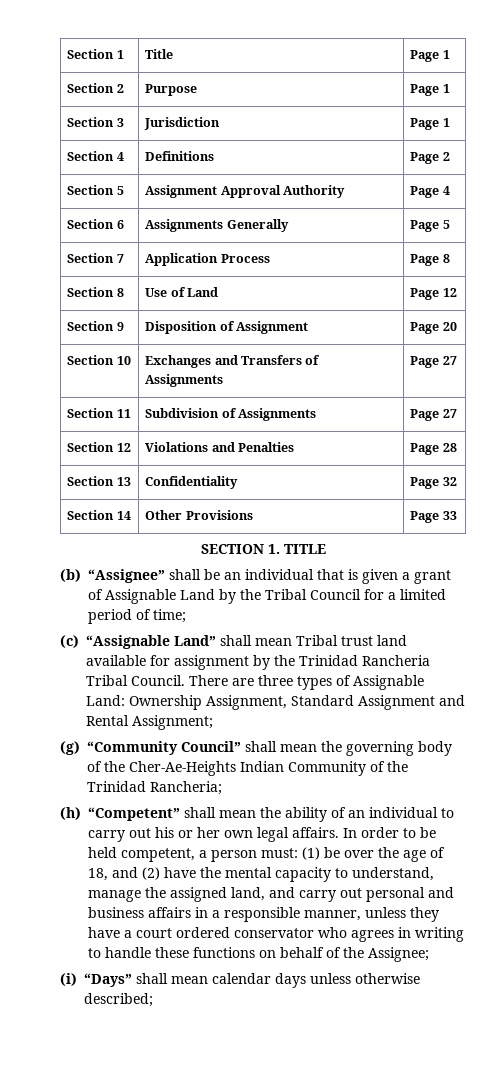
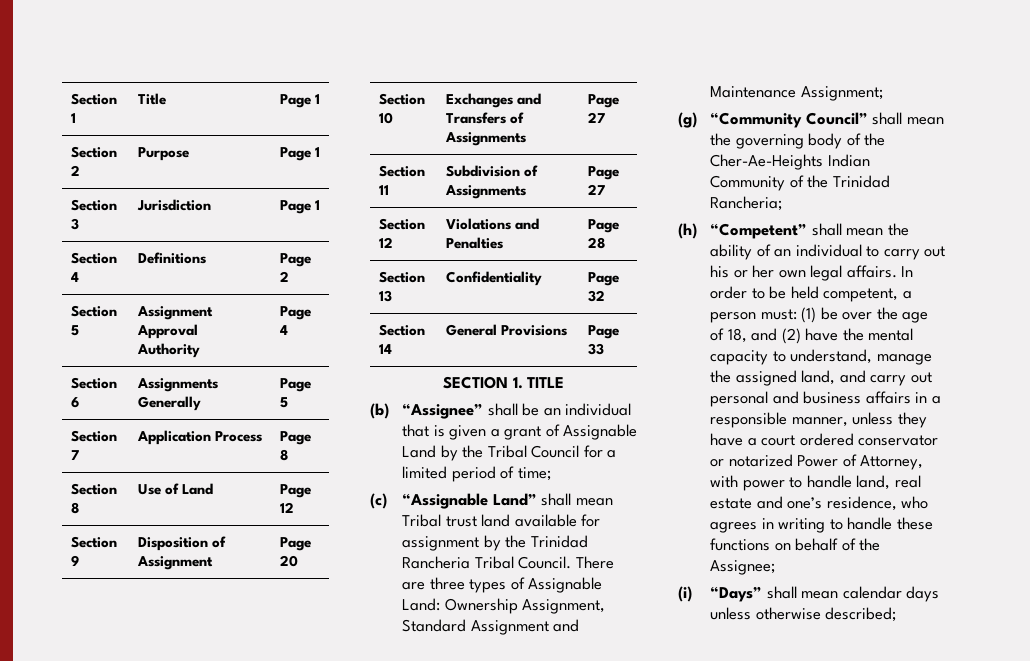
[145,510,183,520] Other -> [445,324,497,336] General
[86,715,129,726] Rental -> [710,86,797,98] Maintenance
(314, 933) none -> [710,454,924,470] [710,475,921,491] [710,496,897,511] or notarized Power of Attorney, with power to handle land, real estate and one’s residence,

